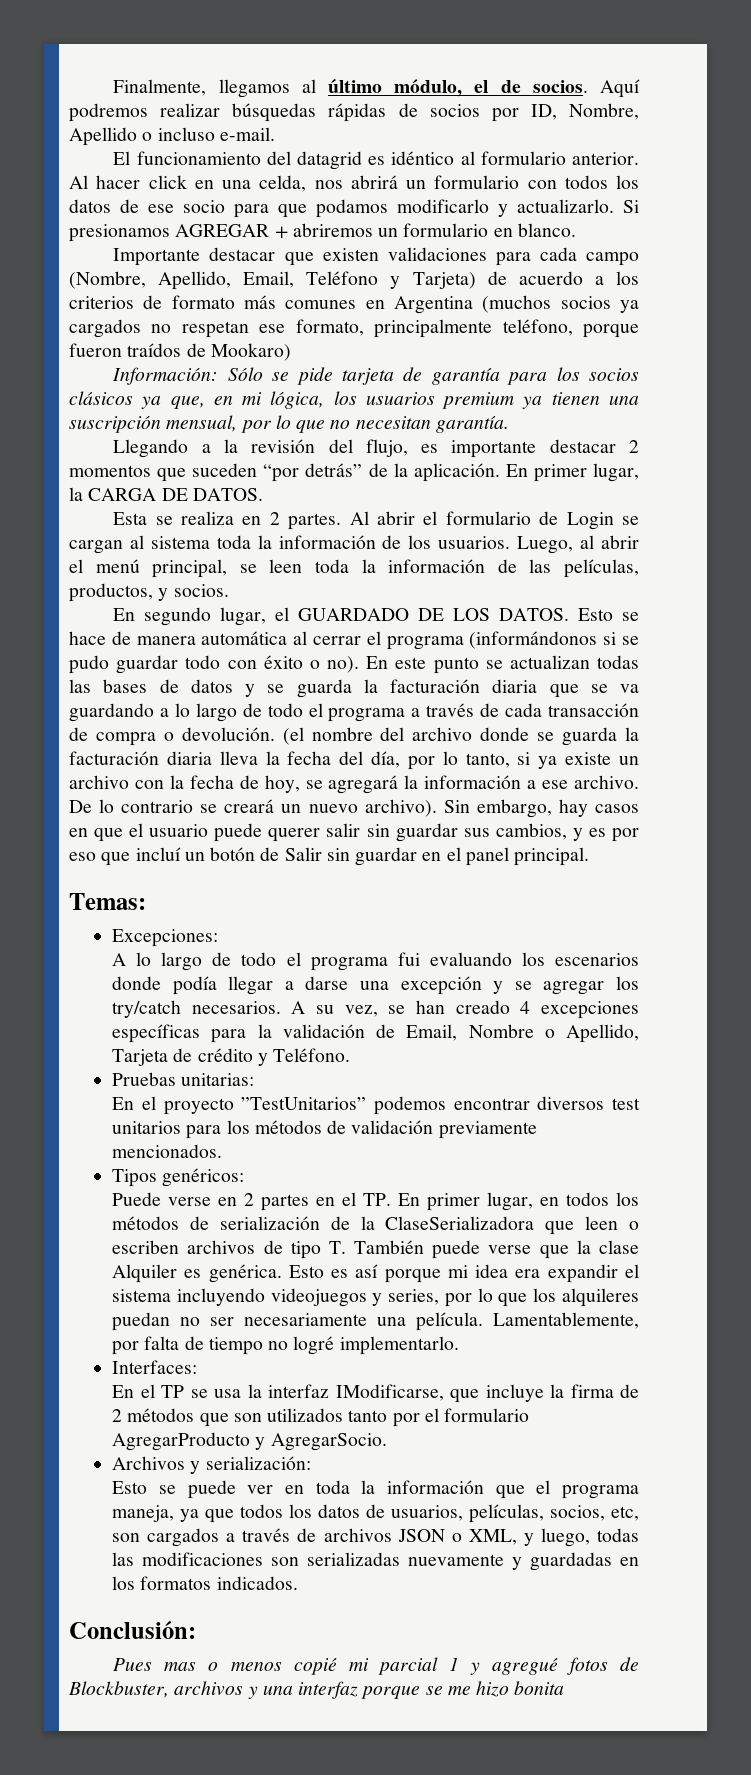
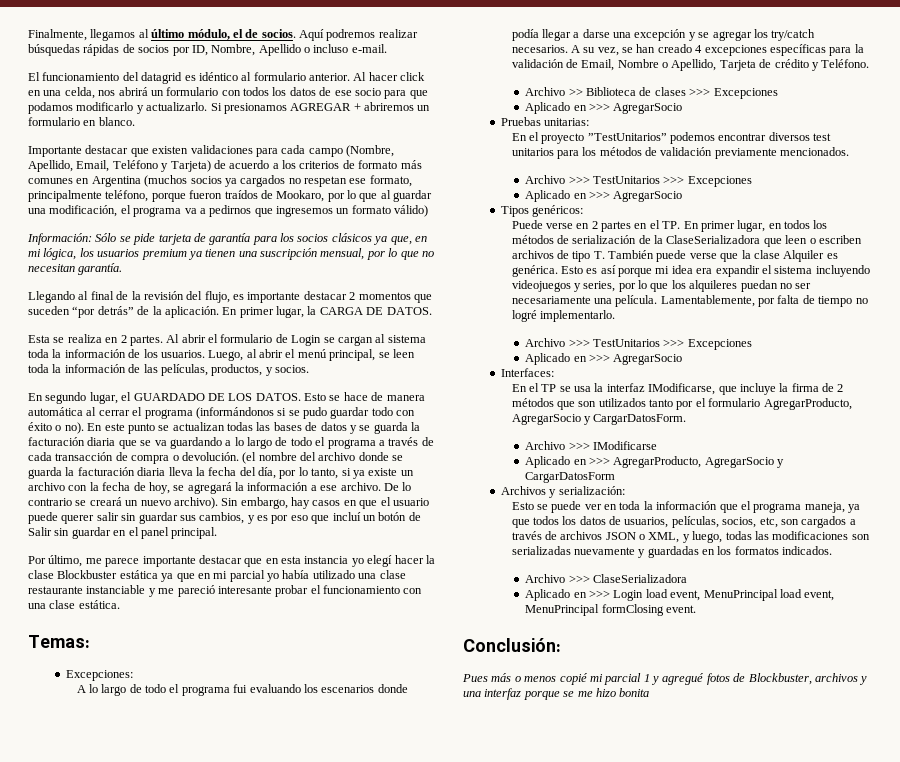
[210,343,291,361] Mookaro) -> [276,190,433,202] [28,205,429,217] Mookaro, por lo que al guardar una modificación, el programa va a pedirnos que ingresemos un formato válido)
[201,444,211,453] a -> [78,291,129,300] al final de
(590, 856) none -> [28,555,435,567] [28,570,406,582] [28,585,423,597] [28,600,120,609] // Por último, me parece importante destacar que en esta instancia yo elegí hacer la clase Blockbuster estática ya que en mi parcial yo había utilizado una clase restaurante instanciable y me pareció interesante probar el funcionamiento con una clase estática.
(351, 1055) none -> [525,87,778,99] [525,102,683,114] // Archivo >> Biblioteca de clases >>> Excepciones // Aplicado en >>> AgregarSocio
(223, 1151) none -> [525,175,752,187] [525,190,683,202] // Archivo >>> TestUnitarios >>> Excepciones // Aplicado en >>> AgregarSocio
(459, 1345) none -> [525,338,752,350] [525,353,683,365] // Archivo >>> TestUnitarios >>> Excepciones // Aplicado en >>> AgregarSocio
[112,1432,387,1451] AgregarProducto y AgregarSocio. -> [763,398,852,410] [511,414,687,425] [525,441,658,450] [525,456,785,468] [525,472,616,483] AgregarProducto, AgregarSocio y CargarDatosForm. // Archivo >>> IModificarse // Aplicado en >>> AgregarProducto, AgregarSocio y CargarDatosForm
(298, 1583) none -> [525,574,688,583] [525,589,835,601] [525,604,697,616] // Archivo >>> ClaseSerializadora // Aplicado en >>> Login load event, MenuPrincipal load event, MenuPrincipal formClosing event.
[164,1662,197,1671] mas -> [491,673,512,682] más

